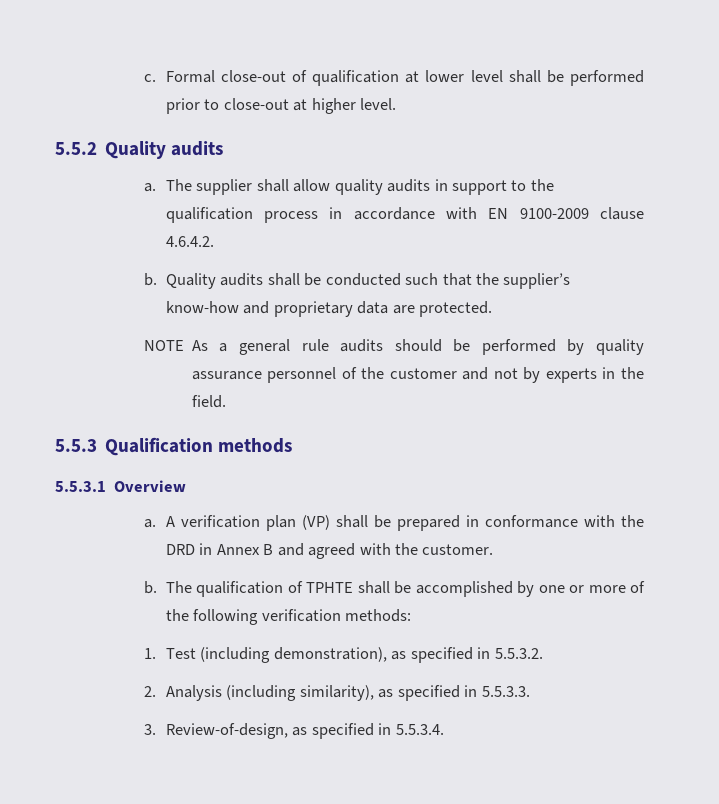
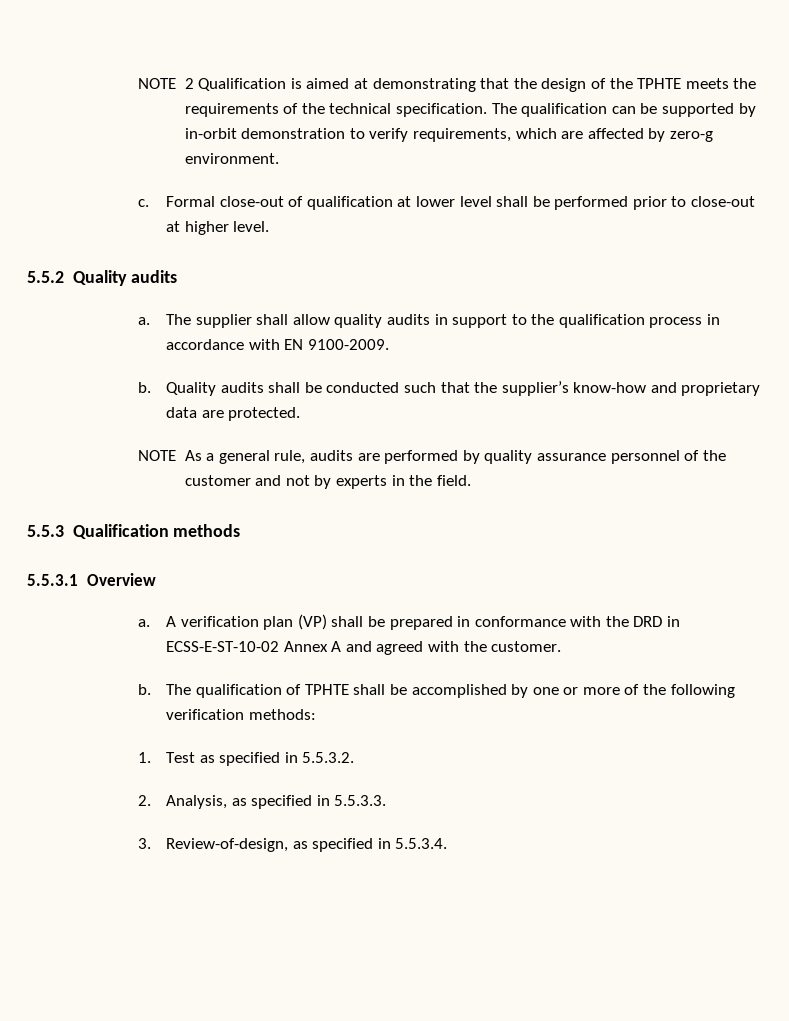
(143, 78) none -> [138,78,757,92] [184,103,756,117] [184,128,714,142] [184,153,279,164] NOTE 2 Qualification is aimed at demonstrating that the design of the TPHTE meets the requirements of the technical specification. The qualification can be supported by in-orbit demonstration to verify requirements, which are affected by zero-g environment. //
[519,207,644,220] [165,236,214,247] 9100-2009 clause 4.6.4.2. -> [307,339,389,350] 9100-2009.
[301,339,471,352] rule audits should be -> [274,450,380,464] rule, audits are
[216,544,274,555] Annex B -> [165,641,342,652] ECSS-E-ST-10-02 Annex A
[200,647,387,663] (including demonstration), -> (195, 757) none
[165,685,374,701] Analysis (including similarity), -> [165,795,227,809] Analysis,

